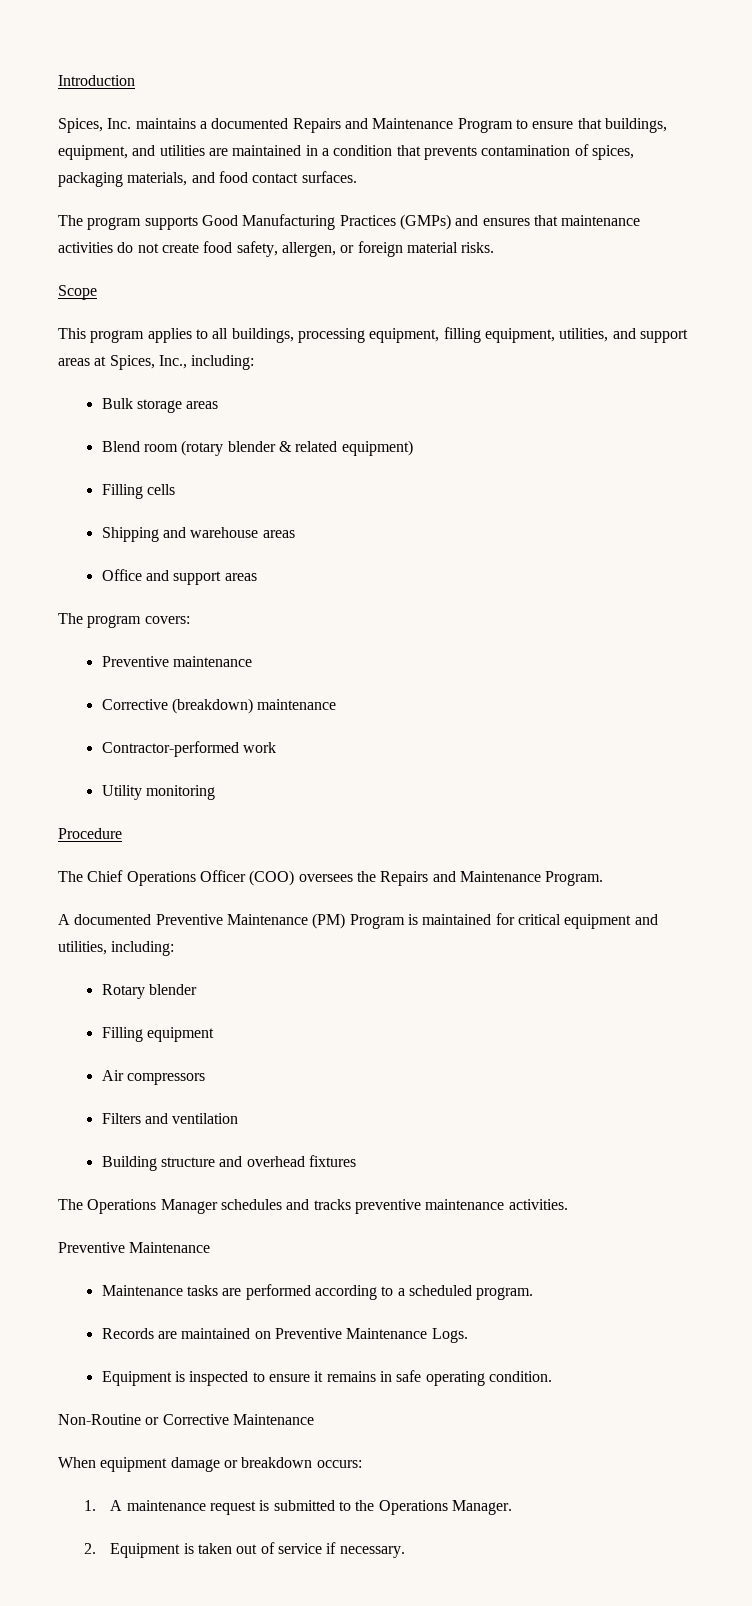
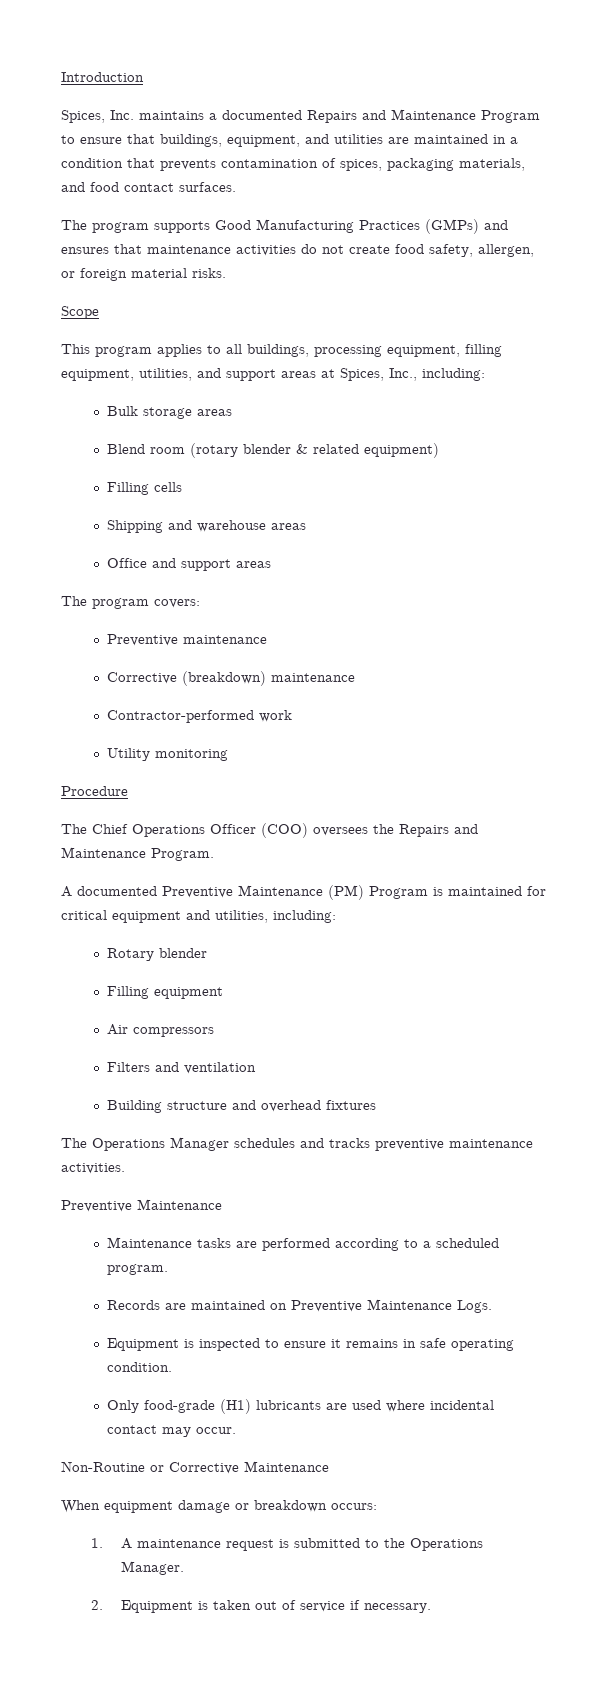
(553, 1376) none -> [107,1399,495,1414] [107,1425,237,1437] // Only food-grade (H1) lubricants are used where incidental contact may occur.

